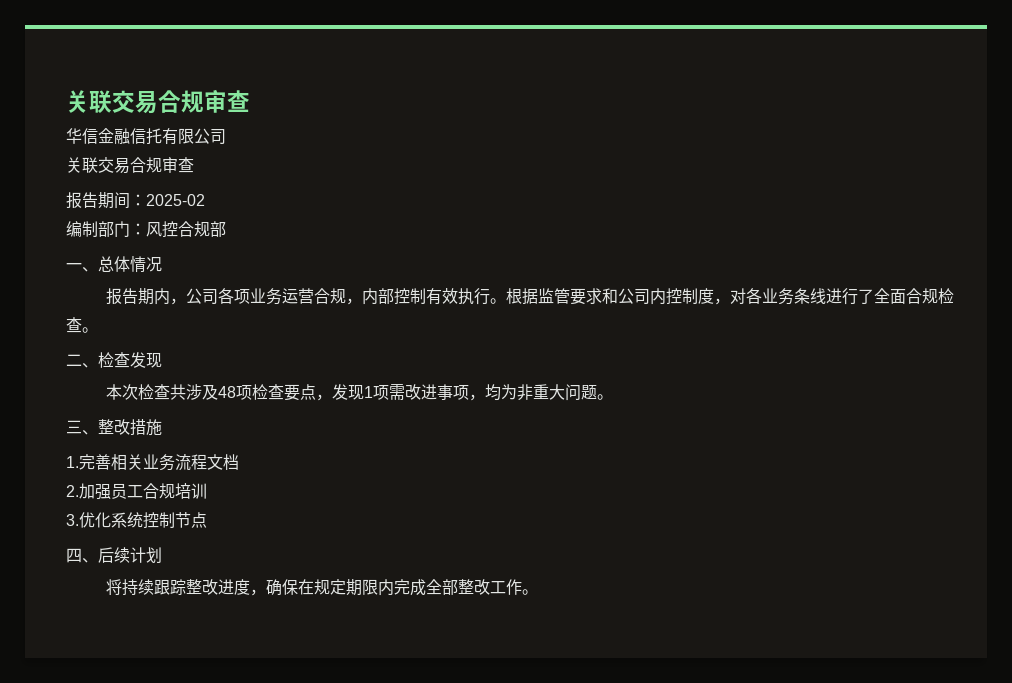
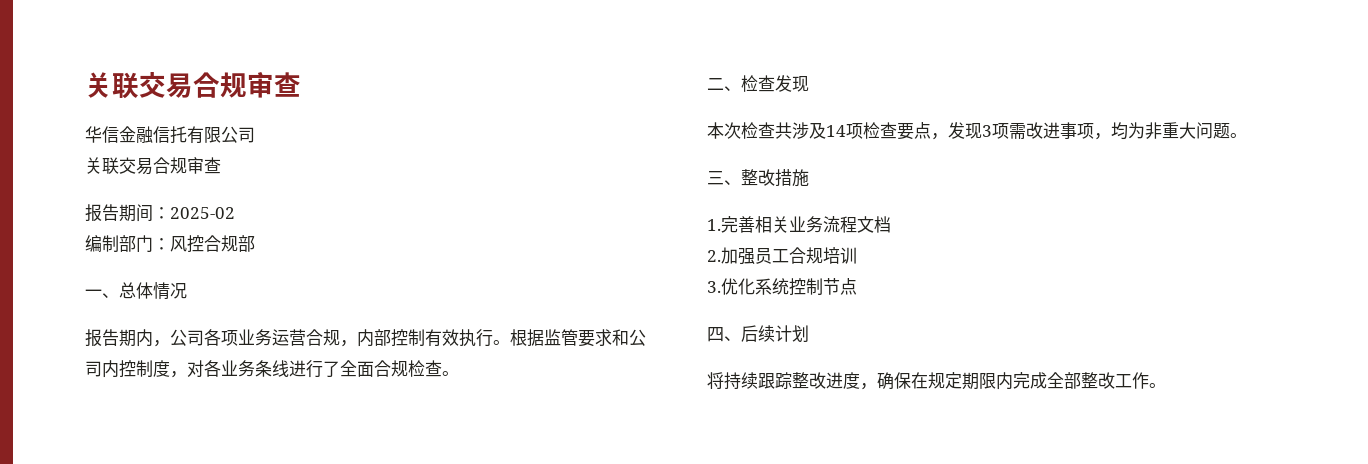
[217,386,236,398] 48 -> [826,125,846,137] 14
[363,386,373,398] 1 -> [982,125,992,137] 3

